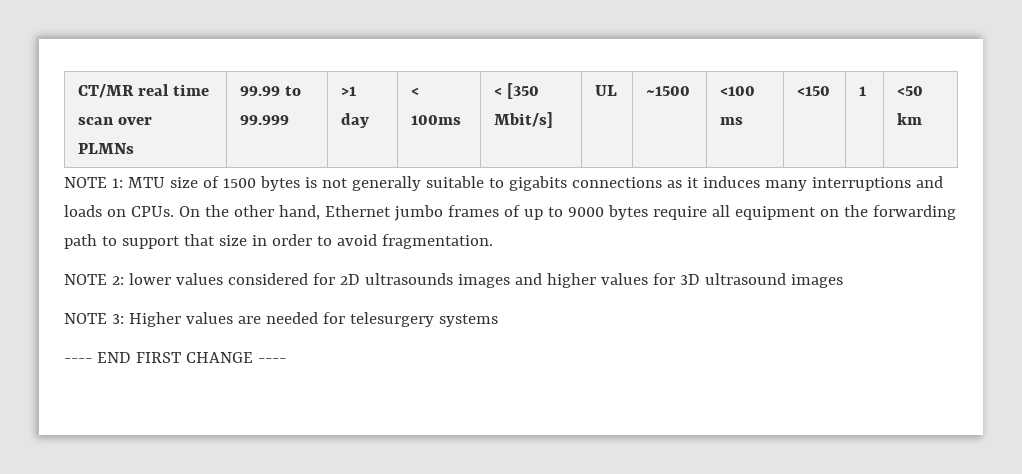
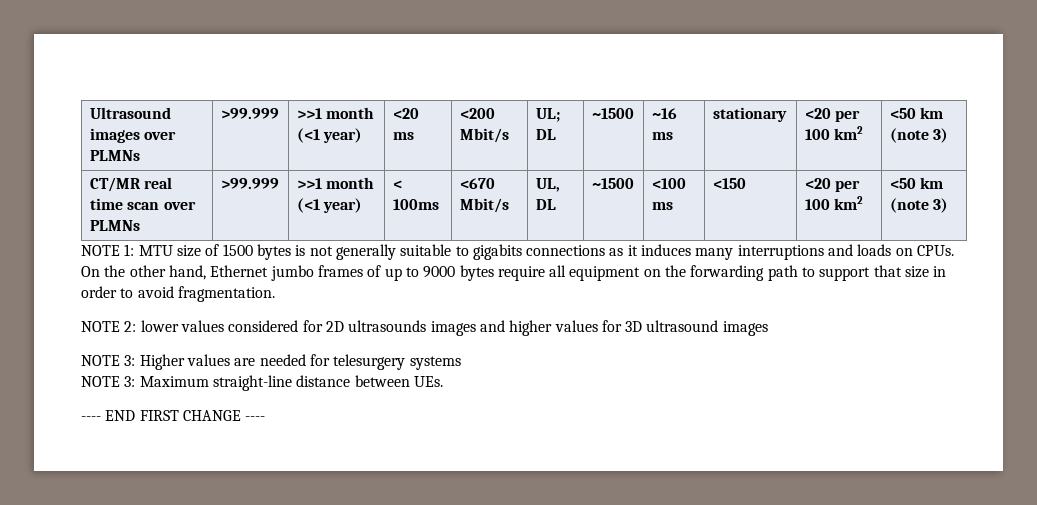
(78, 91) none -> [89,107,171,119] [89,128,177,143] [89,150,140,161] [220,108,279,119] [296,107,375,119] [296,128,363,143] [392,108,419,119] [392,132,414,140] [459,108,495,119] [459,128,509,143] [535,108,560,122] [535,129,556,140] [591,108,634,119] [651,108,677,119] [651,132,673,140] [712,107,787,122] [804,108,861,122] [804,126,864,140] [889,107,944,119] [889,128,949,143] Ultrasound images over PLMNs | >99.999 | >>1 month (<1 year) | <20 ms | <200 Mbit/s | UL; DL | ~1500 | ~16 ms | stationary | <20 per 100 km2 | <50 km (note 3) //
[240,86,302,96] [240,115,290,125] [341,86,357,96] [341,113,370,128] [411,87,420,96] [411,115,462,125] [494,83,540,99] [494,112,554,128] [595,85,618,96] 99.99 to 99.999 | >1 day | < 100ms | < [350 Mbit/s] | UL -> [220,178,279,189] [296,177,375,189] [296,198,363,213] [392,180,402,189] [392,199,439,210] [459,178,495,189] [459,198,509,213] [535,178,560,192] [535,199,556,210] >99.999 | >>1 month (<1 year) | < 100ms | <670 Mbit/s | UL, DL
[859,86,867,96] [897,86,924,96] [897,113,923,125] 1 | <50 km -> [804,178,861,192] [804,196,864,210] [889,177,944,189] [889,198,949,213] <20 per 100 km2 | <50 km (note 3)
(498, 320) none -> [81,375,443,391] // NOTE 3: Maximum straight-line distance between UEs.

